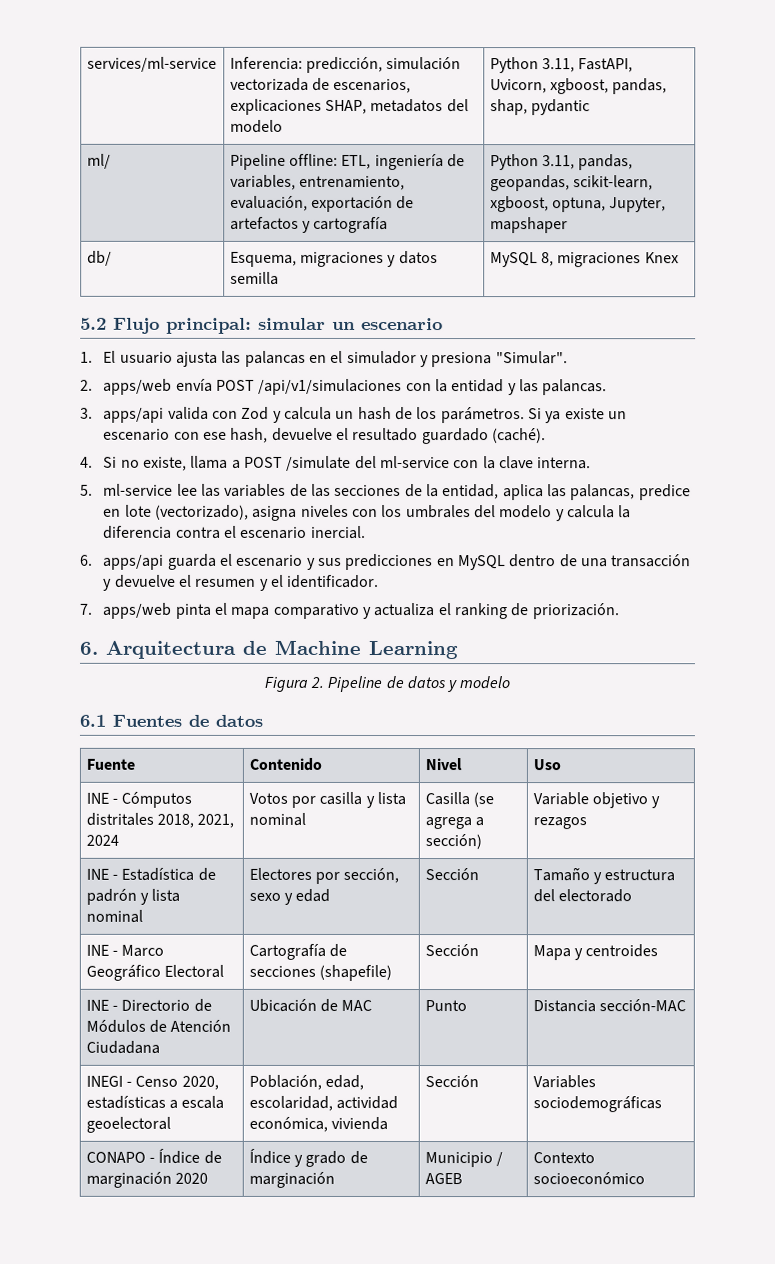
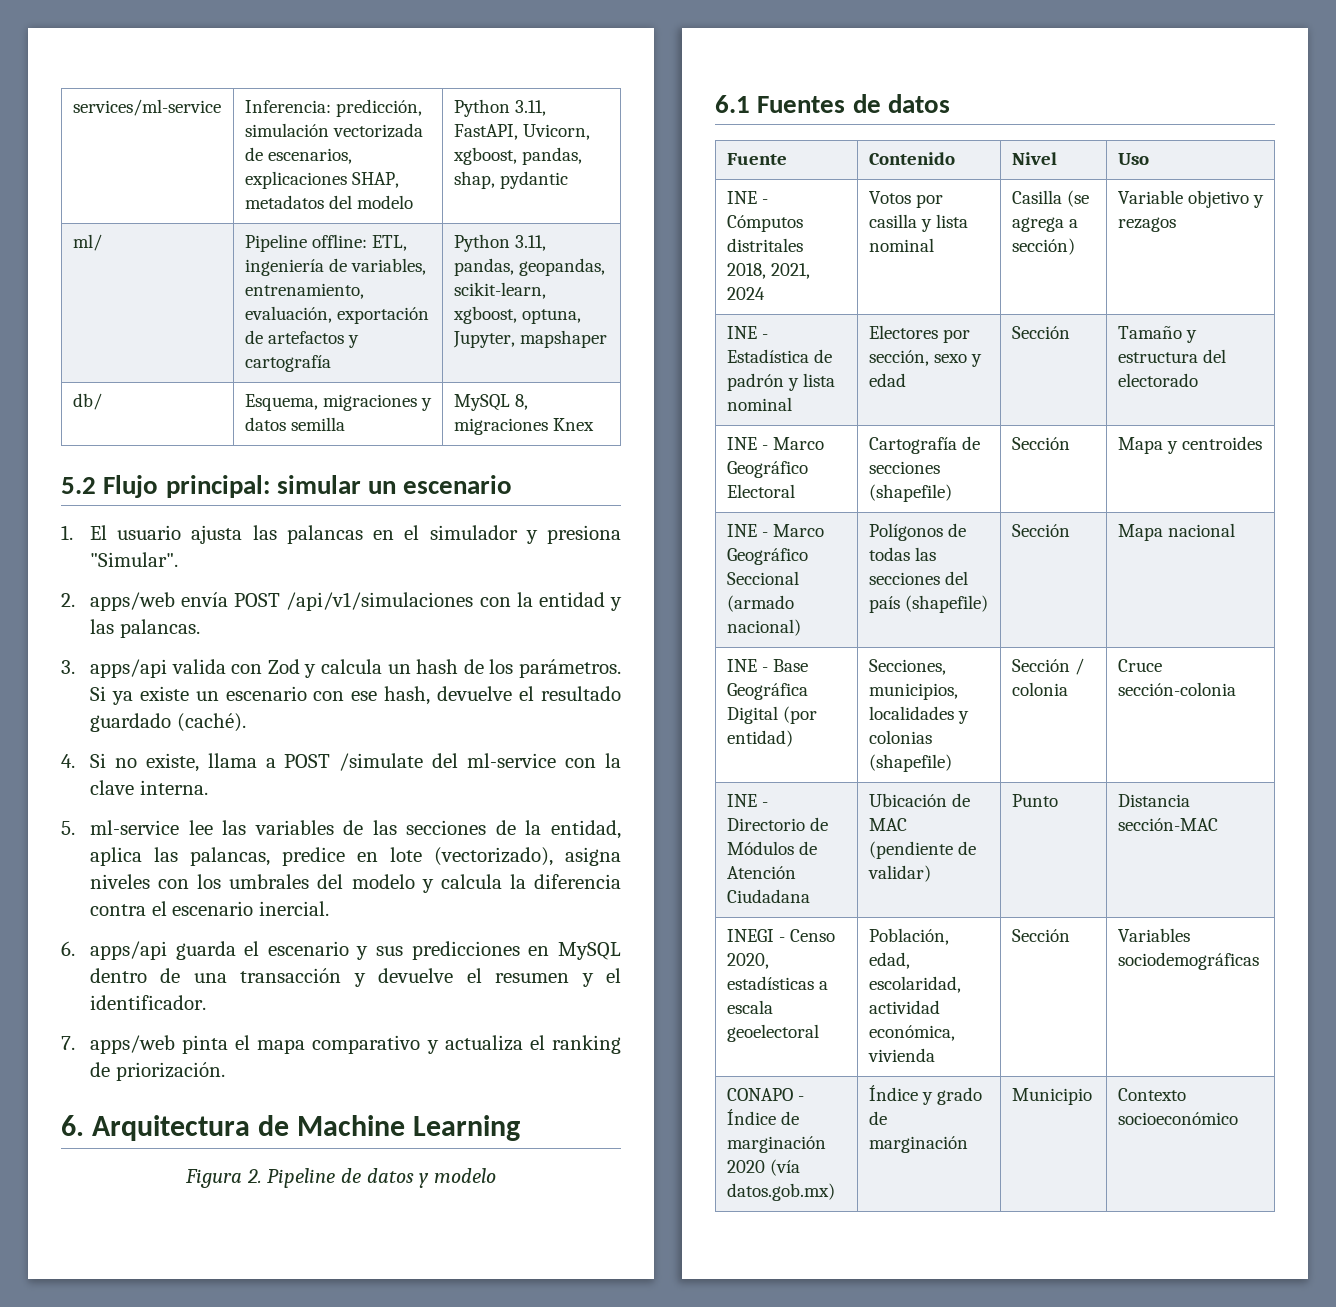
(659, 951) none -> [726,524,824,537] [726,548,808,565] [726,571,799,585] [726,595,794,612] [726,619,801,636] [868,523,966,541] [868,547,936,561] [868,571,968,585] [868,595,988,613] [1011,524,1070,537] [1117,523,1235,541] [726,659,808,672] [726,683,808,700] [726,706,817,724] [726,730,793,747] [868,659,946,675] [868,683,958,700] [868,706,969,724] [868,730,932,744] [868,754,952,772] [1011,658,1084,675] [1011,682,1068,696] [1117,659,1162,672] [1117,682,1236,696] // INE - Marco Geográfico Seccional (armado nacional) | Polígonos de todas las secciones del país (shapefile) | Sección | Mapa nacional // INE - Base Geográfica Digital (por entidad) | Secciones, municipios, localidades y colonias (shapefile) | Sección / colonia | Cruce sección-colonia
(373, 1005) none -> [868,841,976,859] [867,865,931,882] (pendiente de validar)
(209, 1178) none -> [769,1159,800,1176] [726,1183,835,1201] (vía datos.gob.mx)
[496,1152,504,1167] [424,1173,462,1185] / AGEB -> (1092, 1096) none

